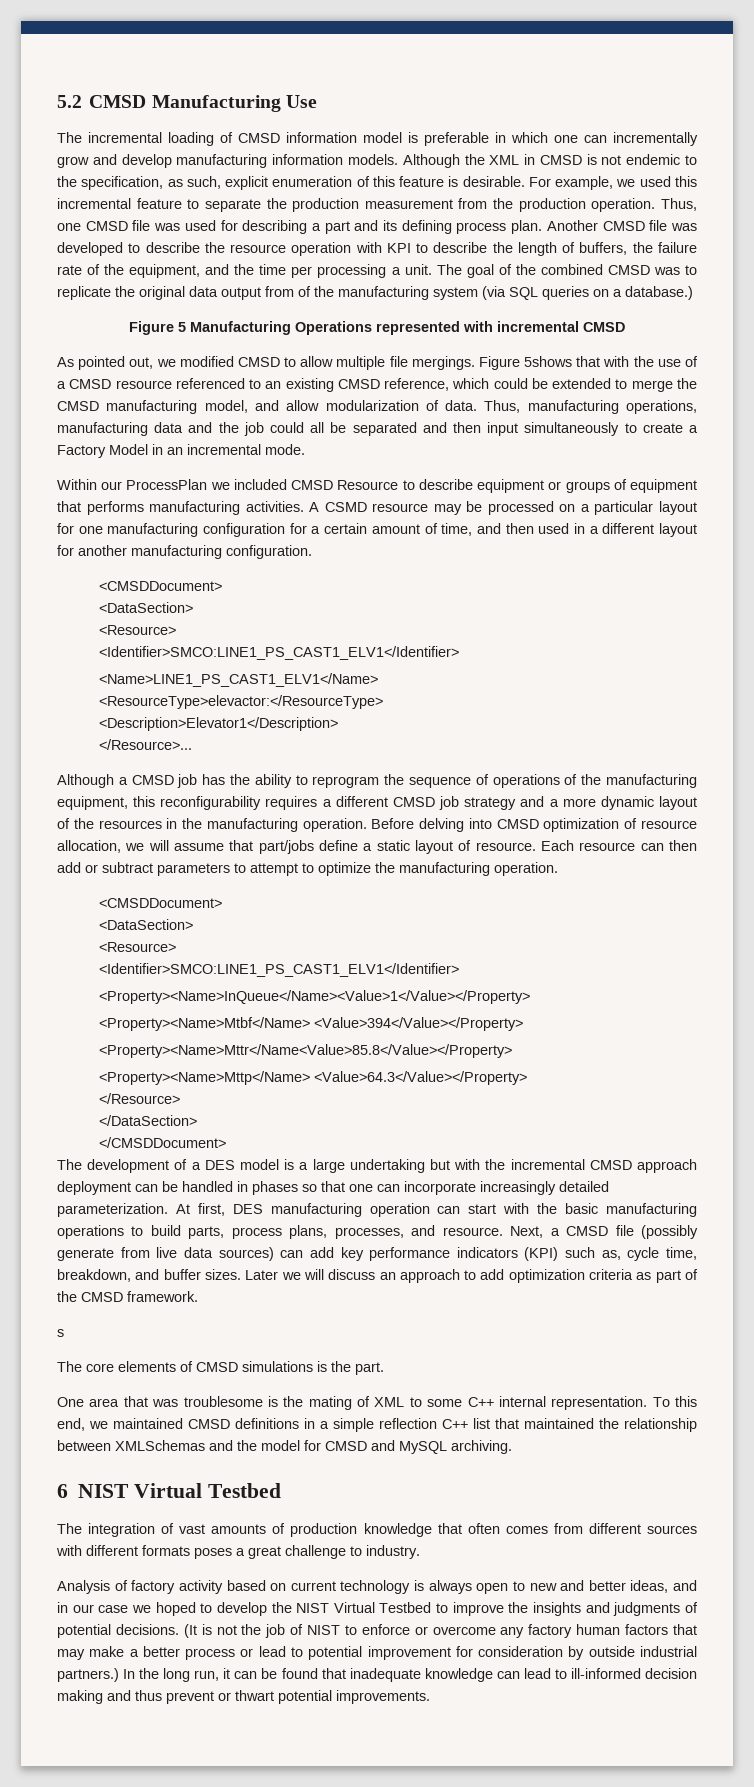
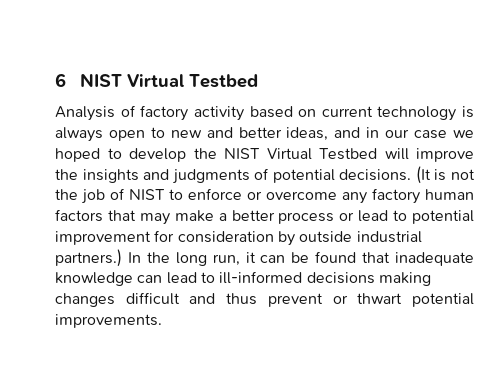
[57,95,317,112] [57,132,698,146] [57,154,698,168] [57,176,697,190] [57,198,697,212] [57,220,697,234] [57,242,697,256] [57,264,697,278] [57,286,693,300] [129,321,625,335] [57,356,698,370] [57,378,697,392] [57,400,697,414] [57,422,698,436] [57,444,305,458] [57,479,697,493] [57,501,698,515] [57,523,697,537] [57,545,312,559] [99,581,223,591] [99,602,194,613] [99,625,177,635] [99,646,460,660] [99,673,379,687] [99,695,384,709] [99,717,339,731] [99,739,193,750] [57,774,697,788] [57,796,697,810] [57,818,697,832] [57,840,697,854] [57,862,558,876] [99,898,223,908] [99,919,194,930] [99,942,177,952] [99,963,460,977] [99,990,531,1004] [99,1017,524,1031] [99,1044,513,1058] [99,1071,528,1085] [99,1093,181,1104] [99,1115,198,1126] [99,1137,227,1148] [57,1159,697,1173] [57,1181,609,1195] [57,1203,698,1217] [57,1225,698,1239] [57,1247,697,1261] [57,1269,698,1283] [57,1291,198,1302] [57,1329,64,1337] [57,1361,384,1375] [57,1396,697,1410] [57,1418,697,1432] [57,1440,512,1454] [57,1483,281,1498] [57,1523,698,1537] [56,1545,420,1559] 5.2 CMSD Manufacturing Use // The incremental loading of CMSD information model is preferable in which one can incrementally grow and develop manufacturing information models. Although the XML in CMSD is not endemic to the specification, as such, explicit enumeration of this feature is desirable. For example, we used this incremental feature to separate the production measurement from the production operation. Thus, one CMSD file was used for describing a part and its defining process plan. Another CMSD file was developed to describe the resource operation with KPI to describe the length of buffers, the failure rate of the equipment, and the time per processing a unit. The goal of the combined CMSD was to replicate the original data output from of the manufacturing system (via SQL queries on a database.) // Figure 5 Manufacturing Operations represented with incremental CMSD // As pointed out, we modified CMSD to allow multiple file mergings. Figure 5shows that with the use of a CMSD resource referenced to an existing CMSD reference, which could be extended to merge the CMSD manufacturing model, and allow modularization of data. Thus, manufacturing operations, manufacturing data and the job could all be separated and then input simultaneously to create a Factory Model in an incremental mode. // Within our ProcessPlan we included CMSD Resource to describe equipment or groups of equipment that performs manufacturing activities. A CSMD resource may be processed on a particular layout for one manufacturing configuration for a certain amount of time, and then used in a different layout for another manufacturing configuration. // <CMSDDocument> // <DataSection> // <Resource> // <Identifier>SMCO:LINE1_PS_CAST1_ELV1</Identifier> // <Name>LINE1_PS_CAST1_ELV1</Name> // <ResourceType>elevactor:</ResourceType> // <Description>Elevator1</Description> // </Resource>... // Although a CMSD job has the ability to reprogram the sequence of operations of the manufacturing equipment, this reconfigurability requires a different CMSD job strategy and a more dynamic layout of the resources in the manufacturing operation. Before delving into CMSD optimization of resource allocation, we will assume that part/jobs define a static layout of resource. Each resource can then add or subtract parameters to attempt to optimize the manufacturing operation. // <CMSDDocument> // <DataSection> // <Resource> // <Identifier>SMCO:LINE1_PS_CAST1_ELV1</Identifier> // <Property><Name>InQueue</Name><Value>1</Value></Property> // <Property><Name>Mtbf</Name> <Value>394</Value></Property> // <Property><Name>Mttr</Name<Value>85.8</Value></Property> // <Property><Name>Mttp</Name> <Value>64.3</Value></Property> // </Resource> // </DataSection> // </CMSDDocument> // The development of a DES model is a large undertaking but with the incremental CMSD approach deployment can be handled in phases so that one can incorporate increasingly detailed parameterization. At first, DES manufacturing operation can start with the basic manufacturing operations to build parts, process plans, processes, and resource. Next, a CMSD file (possibly generate from live data sources) can add key performance indicators (KPI) such as, cycle time, breakdown, and buffer sizes. Later we will discuss an approach to add optimization criteria as part of the CMSD framework. // s // The core elements of CMSD simulations is the part. // One area that was troublesome is the mating of XML to some C++ internal representation. To this end, we maintained CMSD definitions in a simple reflection C++ list that maintained the relationship between XMLSchemas and the model for CMSD and MySQL archiving. // 6 NIST Virtual Testbed // The integration of vast amounts of production knowledge that often comes from different sources with different formats poses a great challenge to industry. -> [55,73,259,88] 6 NIST Virtual Testbed
[436,1603,449,1613] to -> [384,148,409,160] will
[645,1668,697,1679] [57,1690,103,1704] decision making -> [306,272,431,286] [55,292,180,307] decisions making changes difficult

